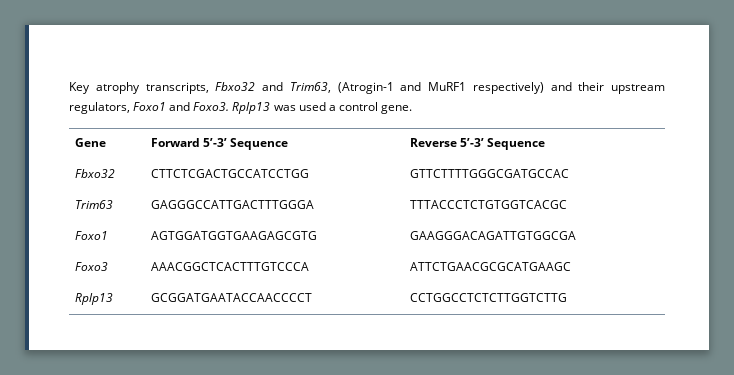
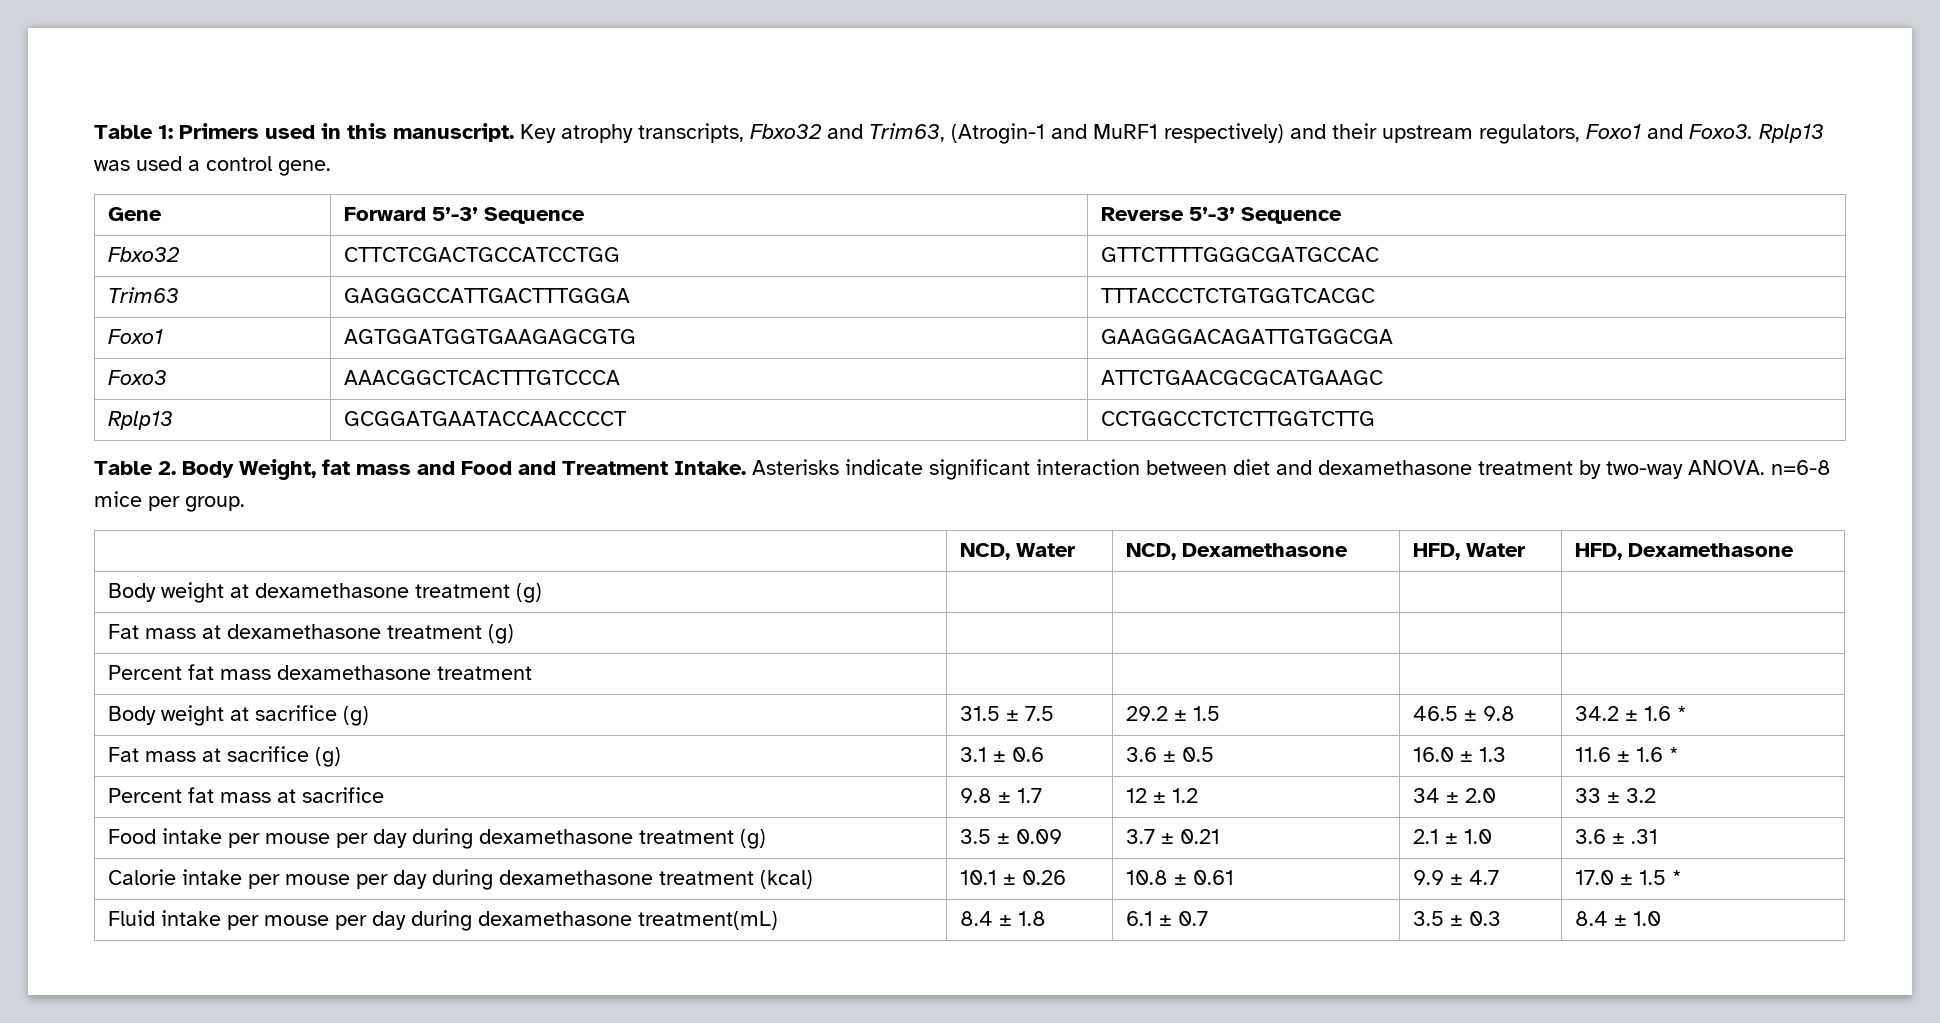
(69, 88) none -> [94,123,514,142] Table 1: Primers used in this manuscript.
(567, 297) none -> [94,459,1831,480] [94,491,245,512] [960,543,1076,560] [1126,543,1349,560] [1413,543,1526,560] [1575,543,1795,560] [108,582,543,603] [108,624,515,644] [108,664,533,680] [108,705,370,726] [960,706,1055,721] [1126,706,1221,721] [1413,706,1516,721] [1575,706,1688,721] [108,746,342,767] [960,747,1045,762] [1126,747,1215,762] [1413,747,1507,762] [1575,747,1680,762] [108,787,385,803] [960,788,1043,803] [1126,788,1199,803] [1413,788,1497,803] [1575,788,1657,803] [108,828,767,849] [960,829,1063,844] [1126,829,1221,844] [1413,829,1493,844] [1575,829,1659,844] [108,869,814,890] [960,870,1067,885] [1126,870,1235,885] [1413,870,1500,885] [1575,870,1683,885] [108,910,779,931] [960,911,1047,926] [1126,911,1209,926] [1413,911,1502,926] [1575,911,1662,926] // Table 2. Body Weight, fat mass and Food and Treatment Intake. Asterisks indicate significant interaction between diet and dexamethasone treatment by two-way ANOVA. n=6-8 mice per group. // | NCD, Water | NCD, Dexamethasone | HFD, Water | HFD, Dexamethasone // Body weight at dexamethasone treatment (g) | | | | // Fat mass at dexamethasone treatment (g) | | | | // Percent fat mass dexamethasone treatment | | | | // Body weight at sacrifice (g) | 31.5 ± 7.5 | 29.2 ± 1.5 | 46.5 ± 9.8 | 34.2 ± 1.6 * // Fat mass at sacrifice (g) | 3.1 ± 0.6 | 3.6 ± 0.5 | 16.0 ± 1.3 | 11.6 ± 1.6 * // Percent fat mass at sacrifice | 9.8 ± 1.7 | 12 ± 1.2 | 34 ± 2.0 | 33 ± 3.2 // Food intake per mouse per day during dexamethasone treatment (g) | 3.5 ± 0.09 | 3.7 ± 0.21 | 2.1 ± 1.0 | 3.6 ± .31 // Calorie intake per mouse per day during dexamethasone treatment (kcal) | 10.1 ± 0.26 | 10.8 ± 0.61 | 9.9 ± 4.7 | 17.0 ± 1.5 * // Fluid intake per mouse per day during dexamethasone treatment(mL) | 8.4 ± 1.8 | 6.1 ± 0.7 | 3.5 ± 0.3 | 8.4 ± 1.0

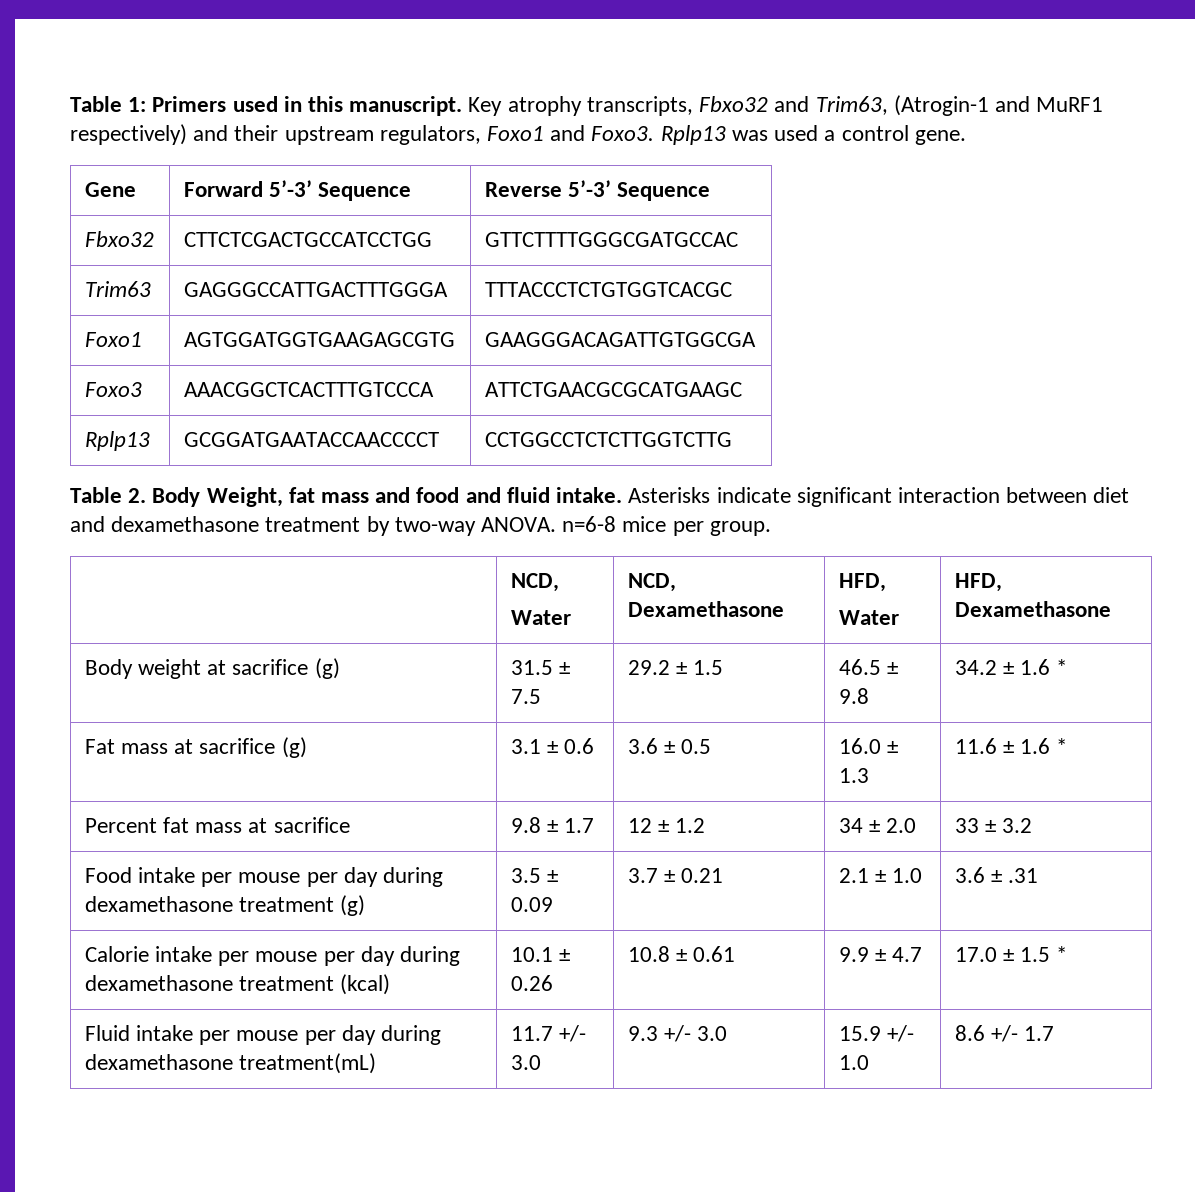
[461,461,746,475] Food and Treatment Intake. -> [416,487,623,503] food and fluid intake.
(1011, 551) none -> (559, 582) //
(1461, 551) none -> (886, 582) //
[108,582,543,603] [108,624,515,644] [108,664,533,680] // Body weight at dexamethasone treatment (g) | | | | // Fat mass at dexamethasone treatment (g) | | | | // Percent fat mass dexamethasone treatment | | | | -> (1111, 609) none
[960,911,1047,926] [1126,911,1209,926] [1413,911,1502,926] [1575,911,1662,926] 8.4 ± 1.8 | 6.1 ± 0.7 | 3.5 ± 0.3 | 8.4 ± 1.0 -> [510,1025,586,1042] [510,1055,541,1070] [627,1025,728,1042] [838,1025,914,1042] [838,1055,869,1070] [954,1025,1055,1042] 11.7 +/- 3.0 | 9.3 +/- 3.0 | 15.9 +/- 1.0 | 8.6 +/- 1.7

